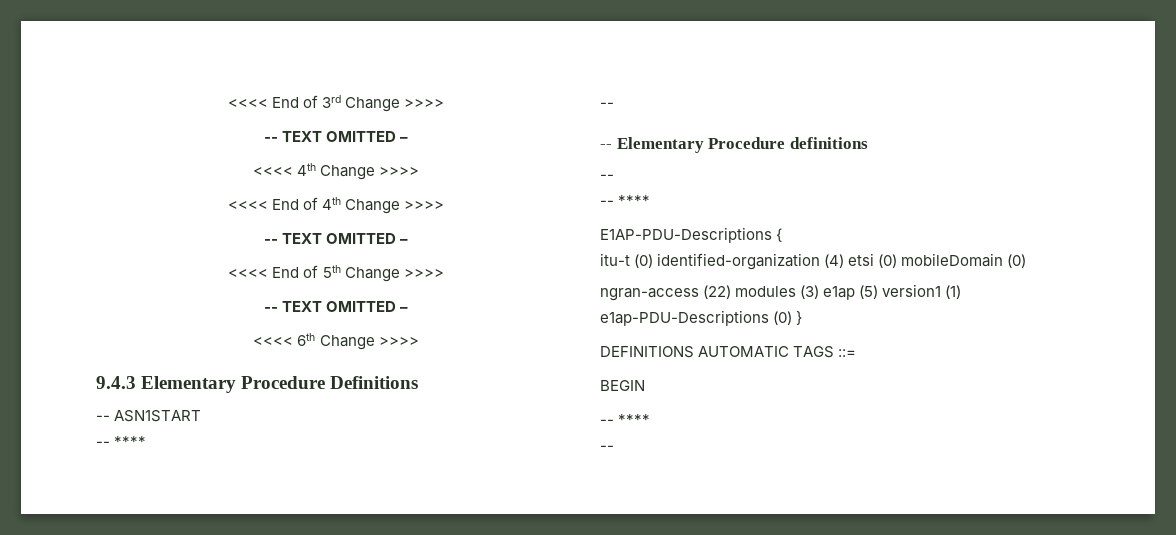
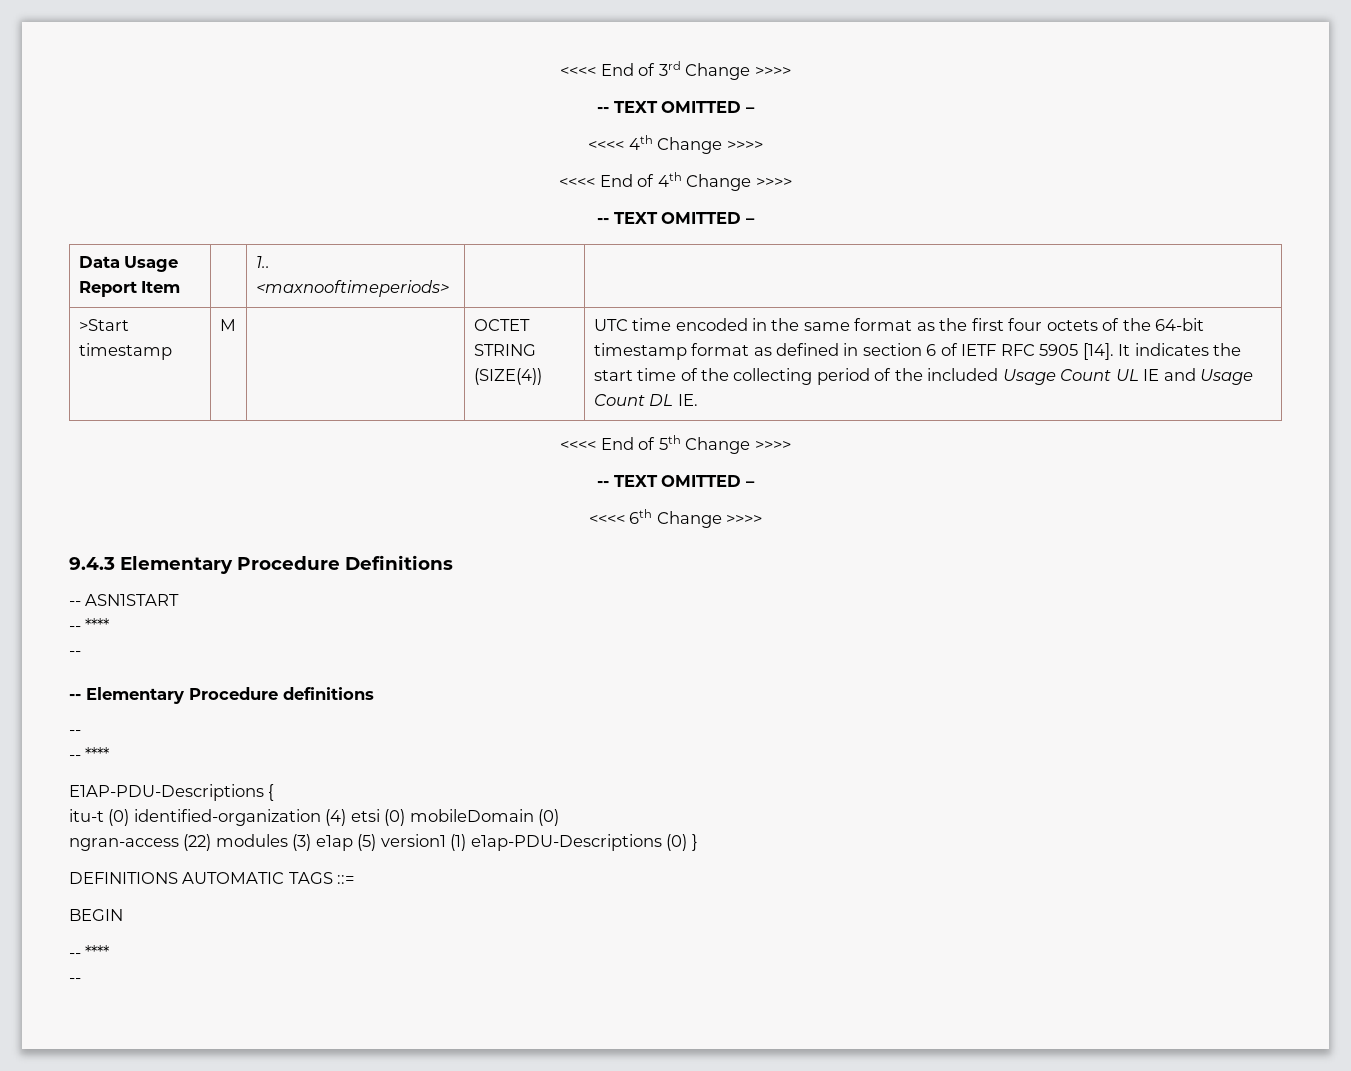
(409, 241) none -> [78,256,179,272] [78,281,181,297] [255,256,270,268] [255,280,449,297] [78,319,129,331] [78,343,172,360] [219,319,236,331] [473,319,530,331] [473,344,536,356] [473,368,542,385] [593,318,1205,331] [593,343,1242,360] [593,368,1254,385] [593,394,698,406] // Data Usage Report Item | | 1.. <maxnooftimeperiods> | | // >Start timestamp | M | | OCTET STRING (SIZE(4)) | UTC time encoded in the same format as the first four octets of the 64-bit timestamp format as defined in section 6 of IETF RFC 5905 [14]. It indicates the start time of the collecting period of the included Usage Count UL IE and Usage Count DL IE.

